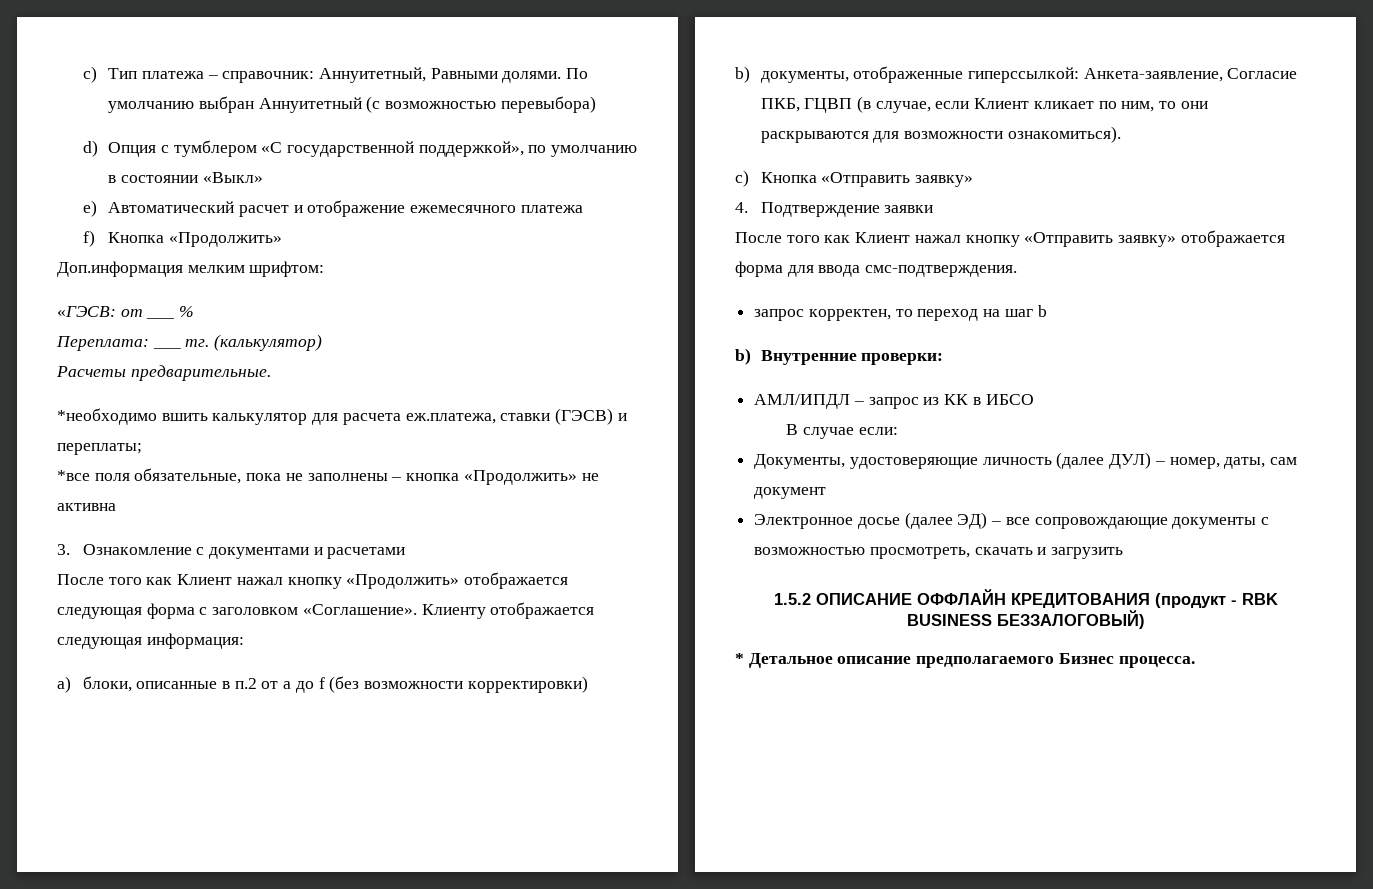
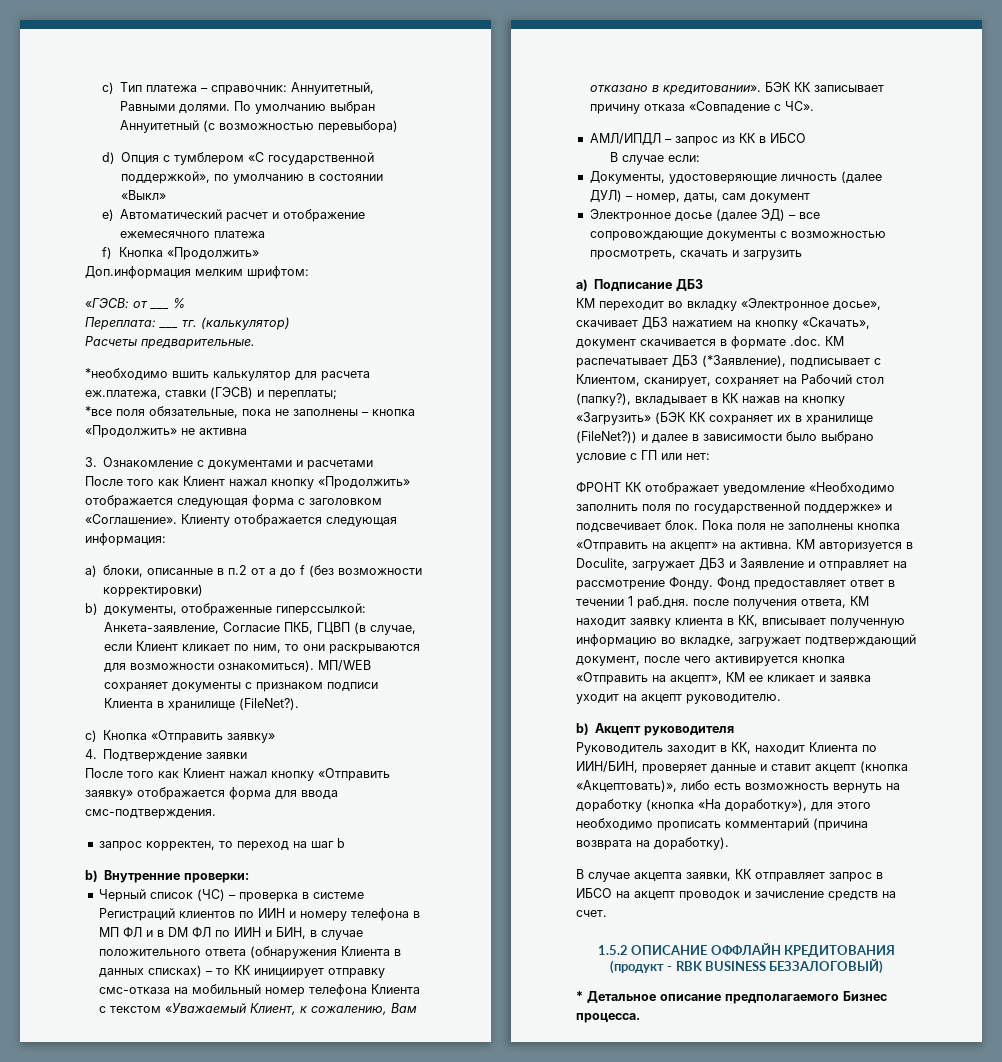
(1121, 134) none -> [318,660,372,671] [104,682,379,692] [104,698,300,711] МП/WEB сохраняет документы с признаком подписи Клиента в хранилище (FileNet?).
(944, 359) none -> [98,889,364,902] [98,908,420,921] [98,927,363,940] [98,946,401,959] [98,965,385,978] [98,984,420,997] [98,1003,417,1015] [589,82,884,95] [589,101,814,114] // Черный список (ЧС) – проверка в системе Регистраций клиентов по ИИН и номеру телефона в МП ФЛ и в DM ФЛ по ИИН и БИН, в случае положительного ответа (обнаружения Клиента в данных списках) – то КК инициирует отправку смс-отказа на мобильный номер телефона Клиента с текстом «Уважаемый Клиент, к сожалению, Вам отказано в кредитовании». БЭК КК записывает причину отказа «Совпадение с ЧС».
(1124, 553) none -> [576,279,704,291] [576,298,881,311] [576,317,870,330] [576,336,844,349] [576,355,881,368] [576,374,884,387] [576,393,845,406] [576,412,873,425] [576,431,874,444] [576,450,710,463] [576,482,895,495] [576,501,892,514] [576,520,900,532] [576,539,913,552] [576,558,907,571] [576,577,895,590] [576,596,869,609] [576,615,905,628] [576,634,916,647] [576,656,845,666] [576,672,871,685] [576,694,781,704] [576,723,735,736] [576,742,877,755] [576,761,908,774] [576,780,900,793] [576,799,871,812] [576,818,868,831] [576,837,729,850] [576,869,883,882] [576,888,896,901] [576,910,607,917] // a) Подписание ДБЗ // КМ переходит во вкладку «Электронное досье», скачивает ДБЗ нажатием на кнопку «Скачать», документ скачивается в формате .doc. КМ распечатывает ДБЗ (*Заявление), подписывает с Клиентом, сканирует, сохраняет на Рабочий стол (папку?), вкладывает в КК нажав на кнопку «Загрузить» (БЭК КК сохраняет их в хранилище (FileNet?)) и далее в зависимости было выбрано условие с ГП или нет: // ФРОНТ КК отображает уведомление «Необходимо заполнить поля по государственной поддержке» и подсвечивает блок. Пока поля не заполнены кнопка «Отправить на акцепт» на активна. КМ авторизуется в Doculite, загружает ДБЗ и Заявление и отправляет на рассмотрение Фонду. Фонд предоставляет ответ в течении 1 раб.дня. после получения ответа, КМ находит заявку клиента в КК, вписывает полученную информацию во вкладке, загружает подтверждающий документ, после чего активируется кнопка «Отправить на акцепт», КМ ее кликает и заявка уходит на акцепт руководителю. // b) Акцепт руководителя // Руководитель заходит в КК, находит Клиента по ИИН/БИН, проверяет данные и ставит акцепт (кнопка «Акцептовать)», либо есть возможность вернуть на доработку (кнопка «На доработку»), для этого необходимо прописать комментарий (причина возврата на доработку). // В случае акцепта заявки, КК отправляет запрос в ИБСО на акцепт проводок и зачисление средств на счет.

